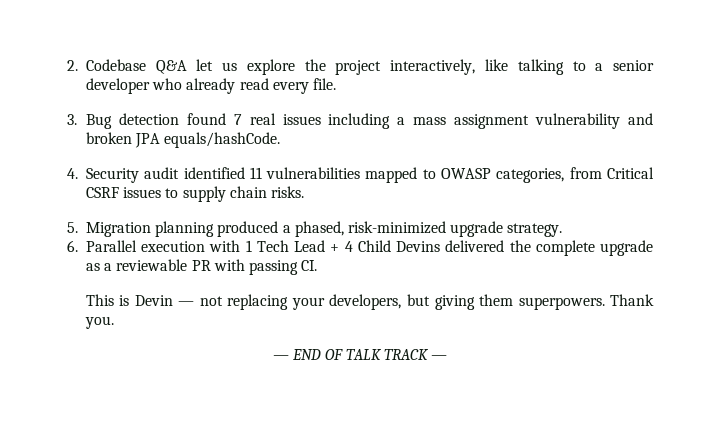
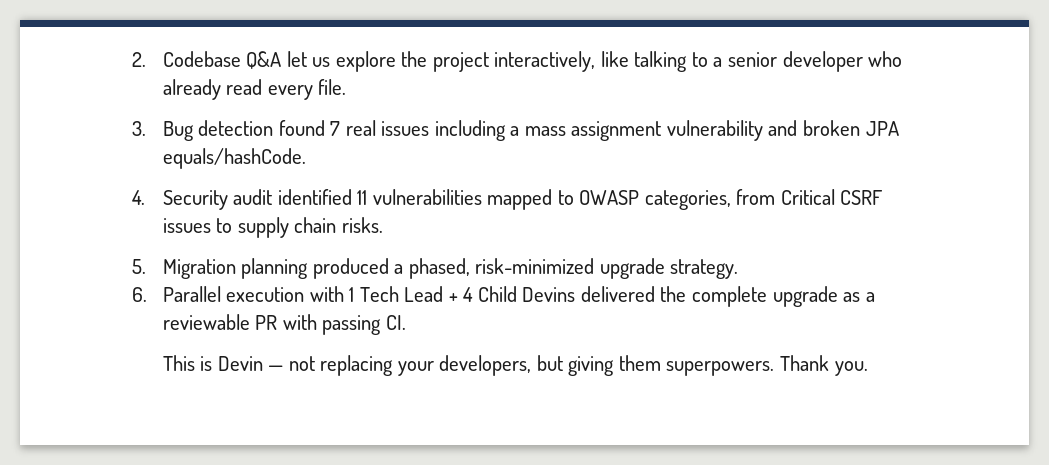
[272,349,448,360] // — END OF TALK TRACK — -> (868, 368) none

